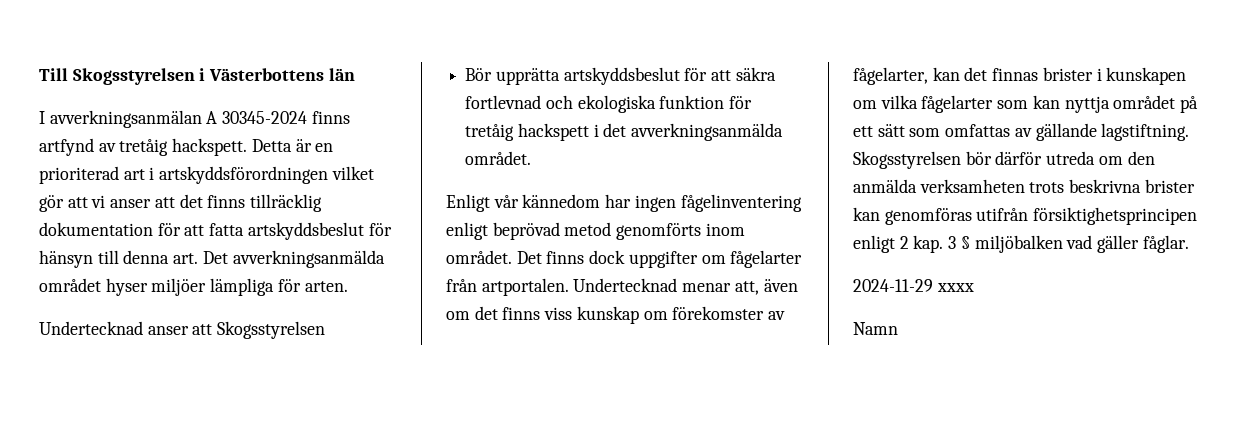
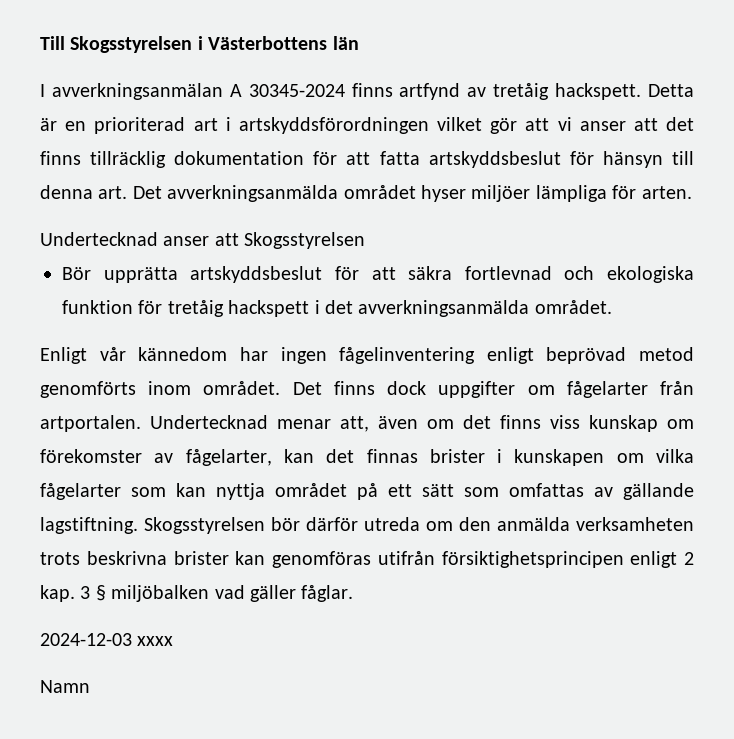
[853,279,933,292] 2024-11-29 -> [40,633,132,646] 2024-12-03

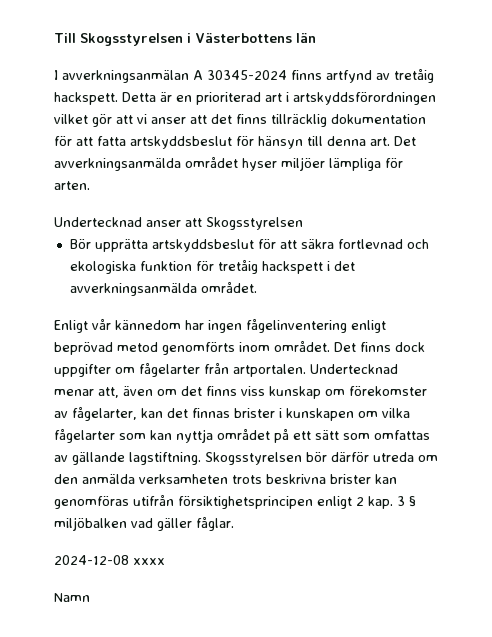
[40,633,132,646] 2024-12-03 -> [54,555,129,565] 2024-12-08

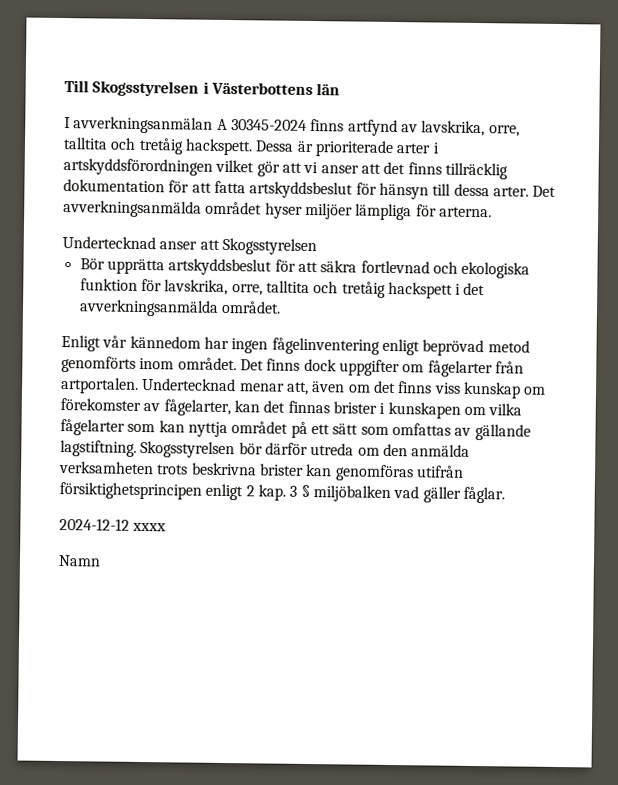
[394,68,434,83] [54,92,282,105] tretåig hackspett. Detta är en prioriterad art -> [421,120,520,137] [63,137,432,157] lavskrika, orre, talltita och tretåig hackspett. Dessa är prioriterade arter
[327,136,390,146] denna art. -> [453,183,529,197] dessa arter.
[54,181,90,190] arten. -> [438,206,492,218] arterna.
(214, 265) none -> [164,279,339,296] lavskrika, orre, talltita och
[54,555,129,565] 2024-12-08 -> [59,518,130,531] 2024-12-12

